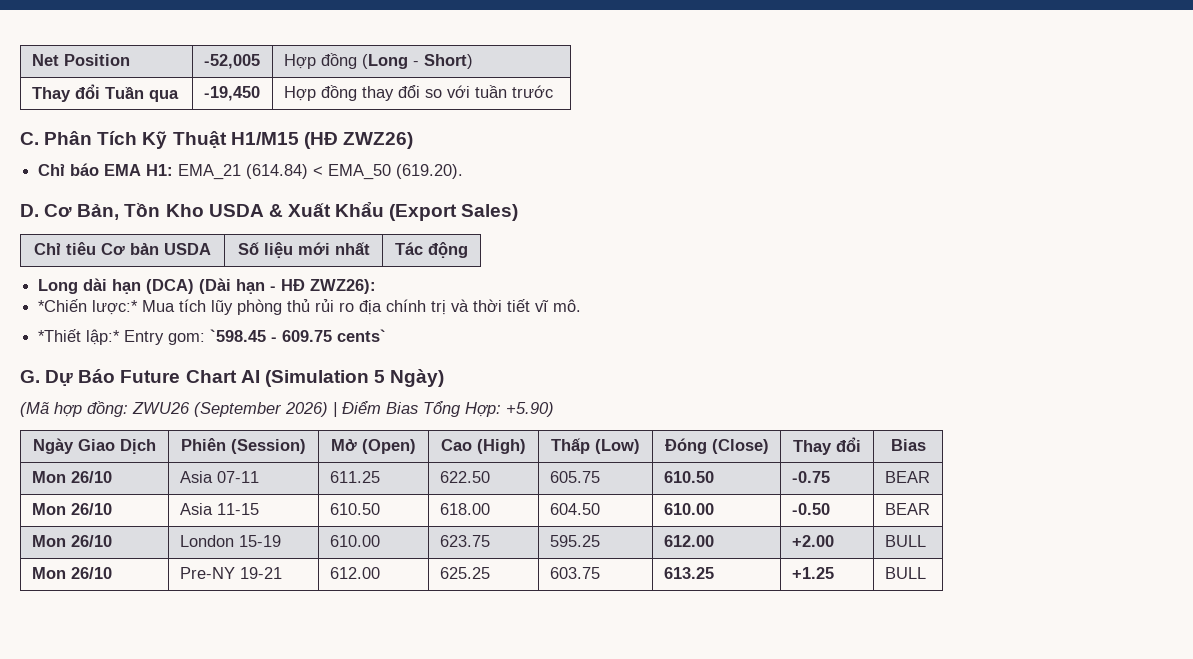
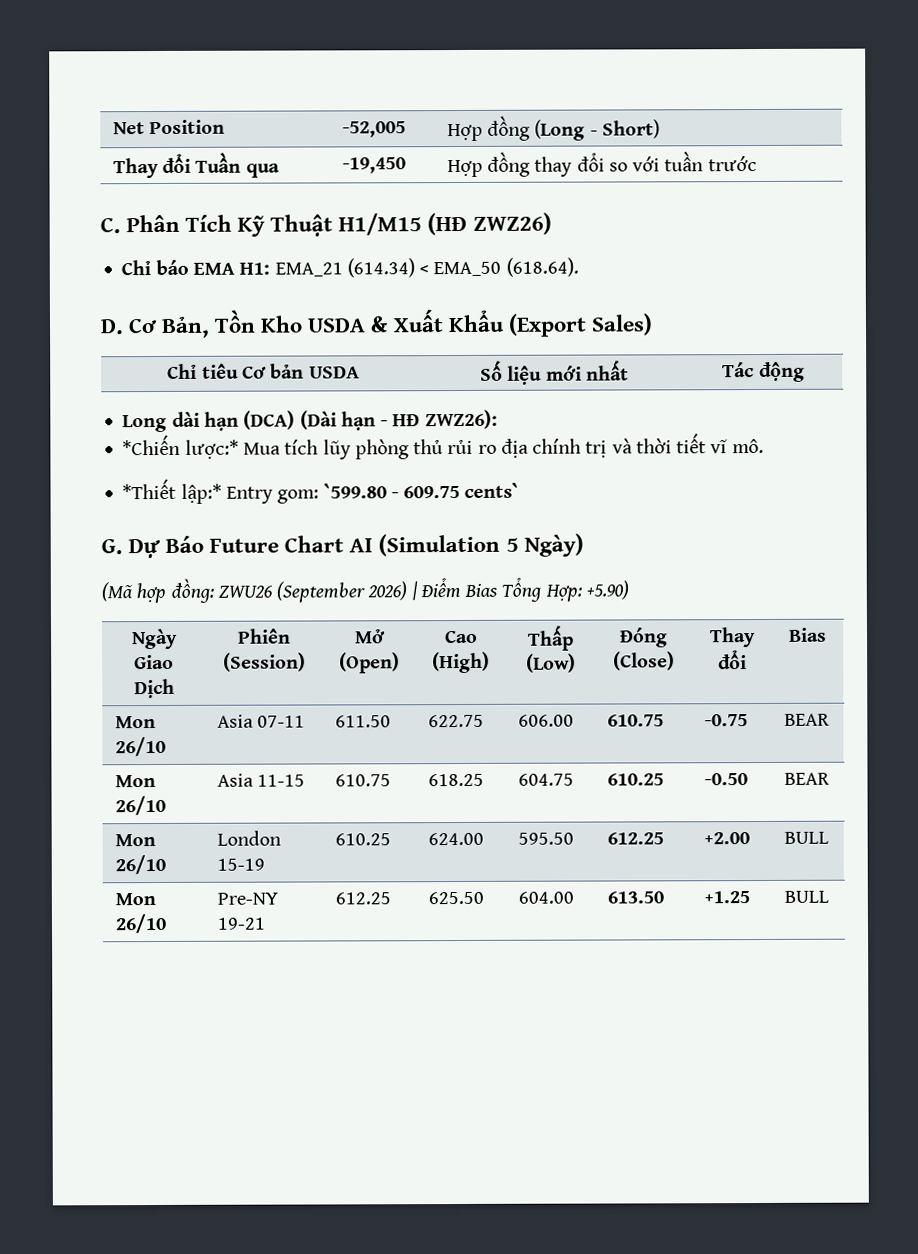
[246,164,309,179] (614.84) -> [346,258,415,278] (614.34)
[396,164,464,179] (619.20). -> [505,257,579,277] (618.64).
[210,329,267,342] `598.45 -> [322,483,387,499] `599.80
[329,471,380,483] [439,471,490,483] [549,471,600,483] [663,471,714,483] 611.25 | 622.50 | 605.75 | 610.50 -> [334,715,391,728] [427,714,484,728] [517,714,574,727] [606,714,664,727] 611.50 | 622.75 | 606.00 | 610.75
[329,503,380,515] [439,503,490,515] [549,503,600,515] [663,503,714,515] 610.50 | 618.00 | 604.50 | 610.00 -> [334,774,391,787] [427,773,484,787] [517,773,574,786] [606,773,664,786] 610.75 | 618.25 | 604.75 | 610.25
[329,535,380,547] [439,535,490,547] [549,535,600,547] [663,535,714,547] 610.00 | 623.75 | 595.25 | 612.00 -> [334,833,391,846] [427,832,484,846] [517,832,574,845] [606,832,664,845] 610.25 | 624.00 | 595.50 | 612.25
[329,567,380,579] [439,567,490,579] [549,567,600,579] [663,567,714,579] 612.00 | 625.25 | 603.75 | 613.25 -> [334,892,391,905] [427,891,484,905] [517,891,574,904] [606,891,664,904] 612.25 | 625.50 | 604.00 | 613.50

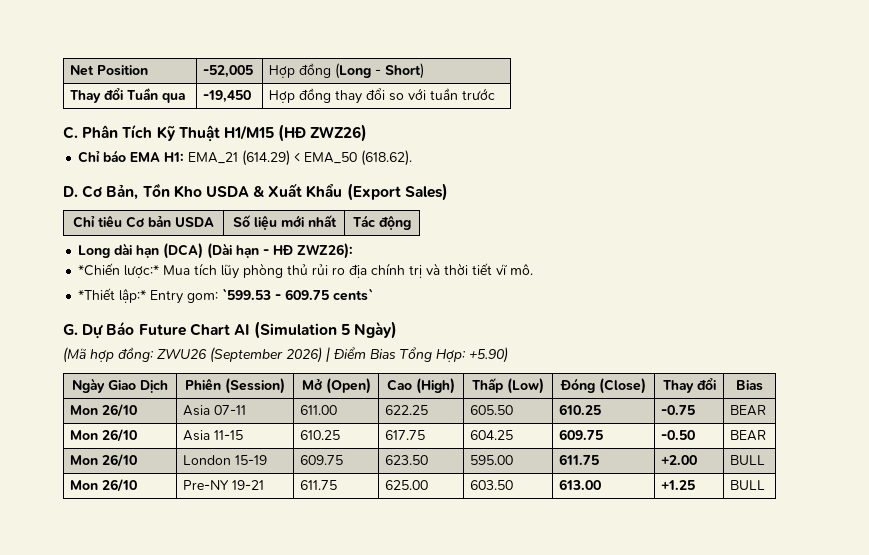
[346,258,415,278] (614.34) -> [242,150,291,166] (614.29)
[505,257,579,277] (618.64). -> [361,150,413,166] (618.62).
[322,483,387,499] `599.80 -> [222,288,272,300] `599.53
[334,715,391,728] [427,714,484,728] [517,714,574,727] [606,714,664,727] 611.50 | 622.75 | 606.00 | 610.75 -> [300,405,338,415] [385,405,429,415] [470,405,514,415] [559,404,602,415] 611.00 | 622.25 | 605.50 | 610.25
[334,774,391,787] [427,773,484,787] [517,773,574,786] [606,773,664,786] 610.75 | 618.25 | 604.75 | 610.25 -> [300,430,341,440] [385,430,426,440] [470,430,514,440] [559,429,604,440] 610.25 | 617.75 | 604.25 | 609.75
[334,833,391,846] [427,832,484,846] [517,832,574,845] [606,832,664,845] 610.25 | 624.00 | 595.50 | 612.25 -> [300,455,344,465] [385,455,429,465] [470,455,514,465] [559,454,600,465] 609.75 | 623.50 | 595.00 | 611.75
[334,892,391,905] [427,891,484,905] [517,891,574,904] [606,891,664,904] 612.25 | 625.50 | 604.00 | 613.50 -> [300,480,338,490] [385,480,429,490] [470,480,514,490] [559,479,602,490] 611.75 | 625.00 | 603.50 | 613.00

